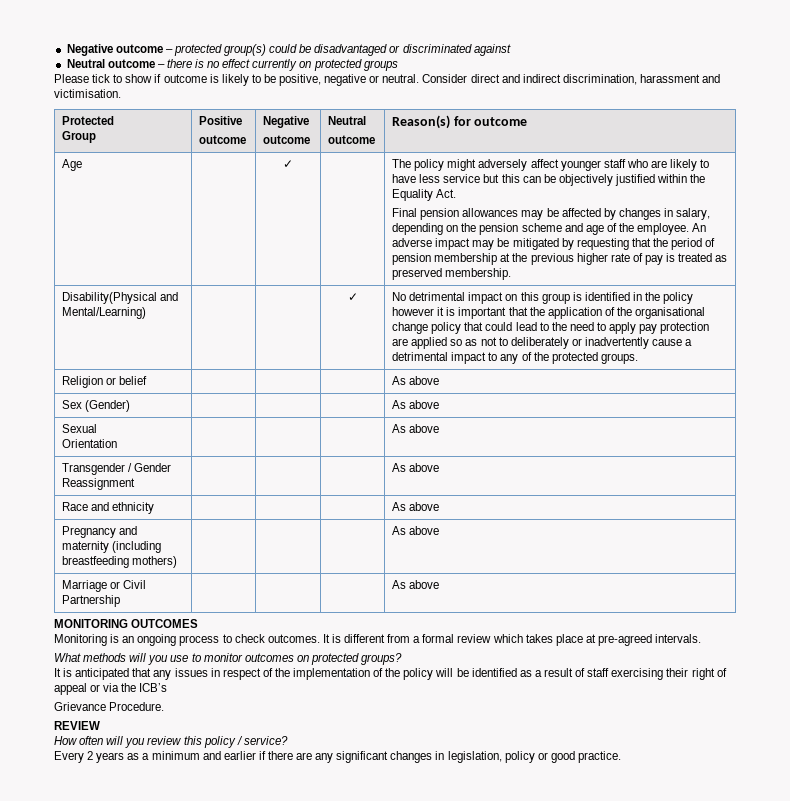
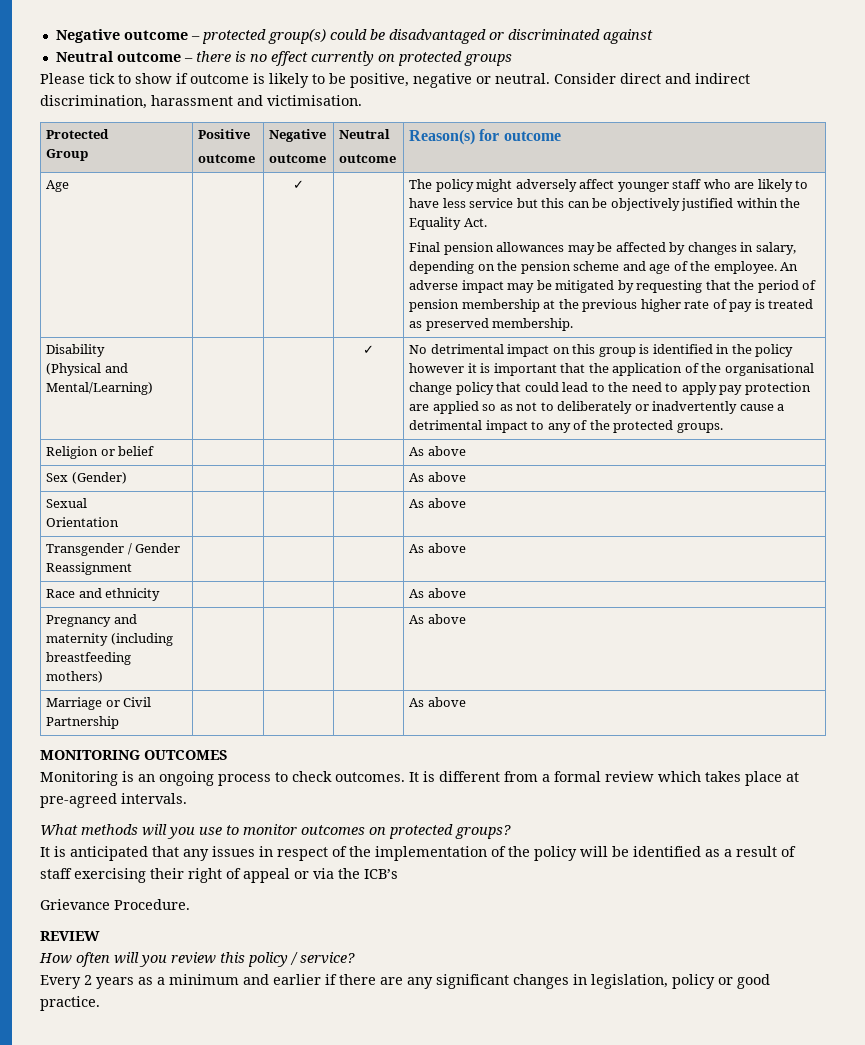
[62,292,158,304] Disability(Physical -> [46,344,106,357] [46,363,102,376] Disability // (Physical

